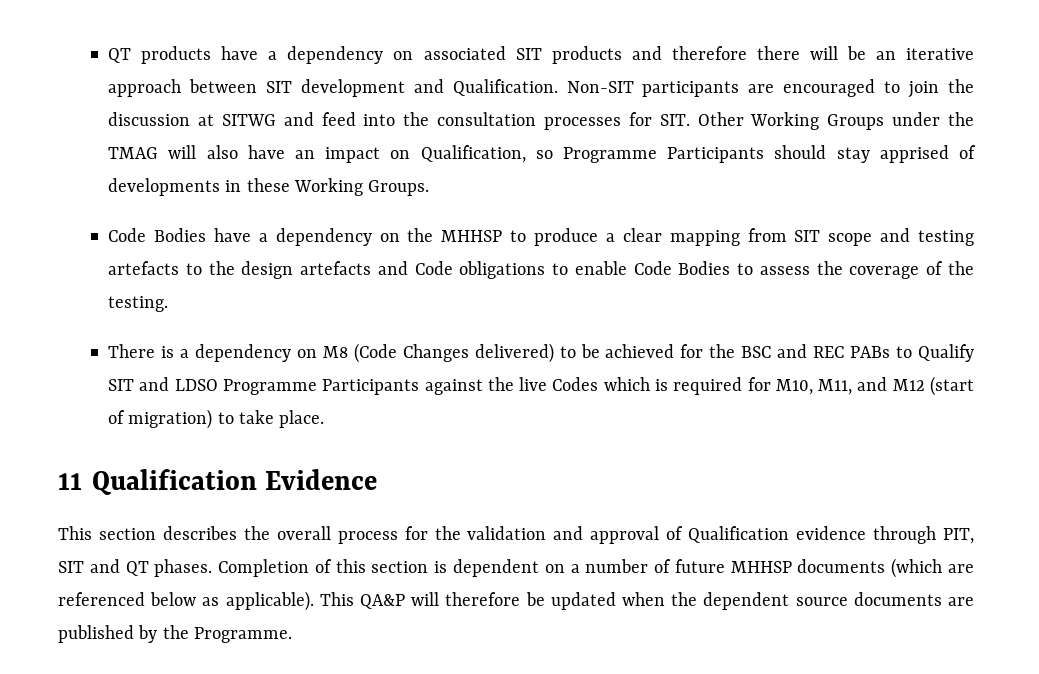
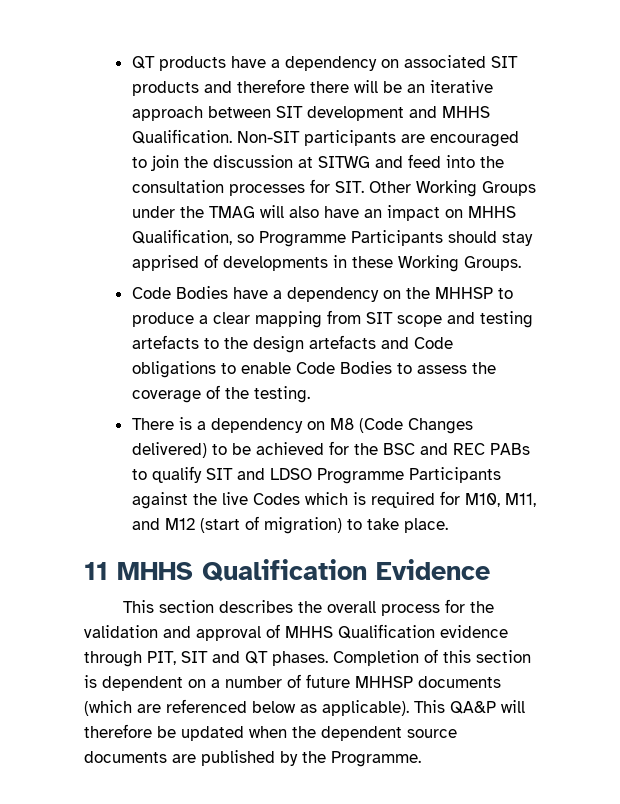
(444, 86) none -> [441,106,490,118] MHHS
(411, 154) none -> [467,206,516,218] MHHS
[917,344,974,362] Qualify -> [151,466,202,483] qualify
(82, 481) none -> [116,562,193,580] MHHS
(684, 533) none -> [285,626,333,638] MHHS

